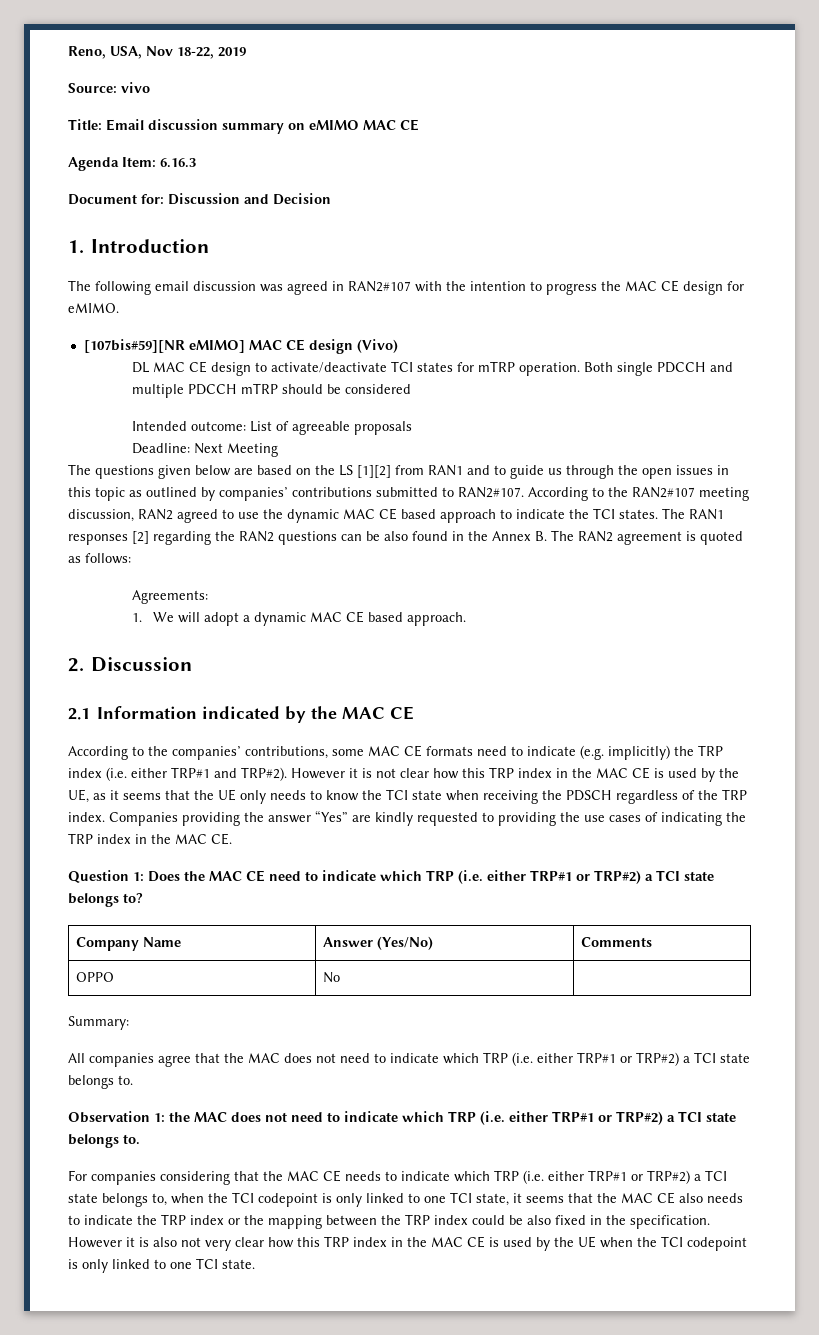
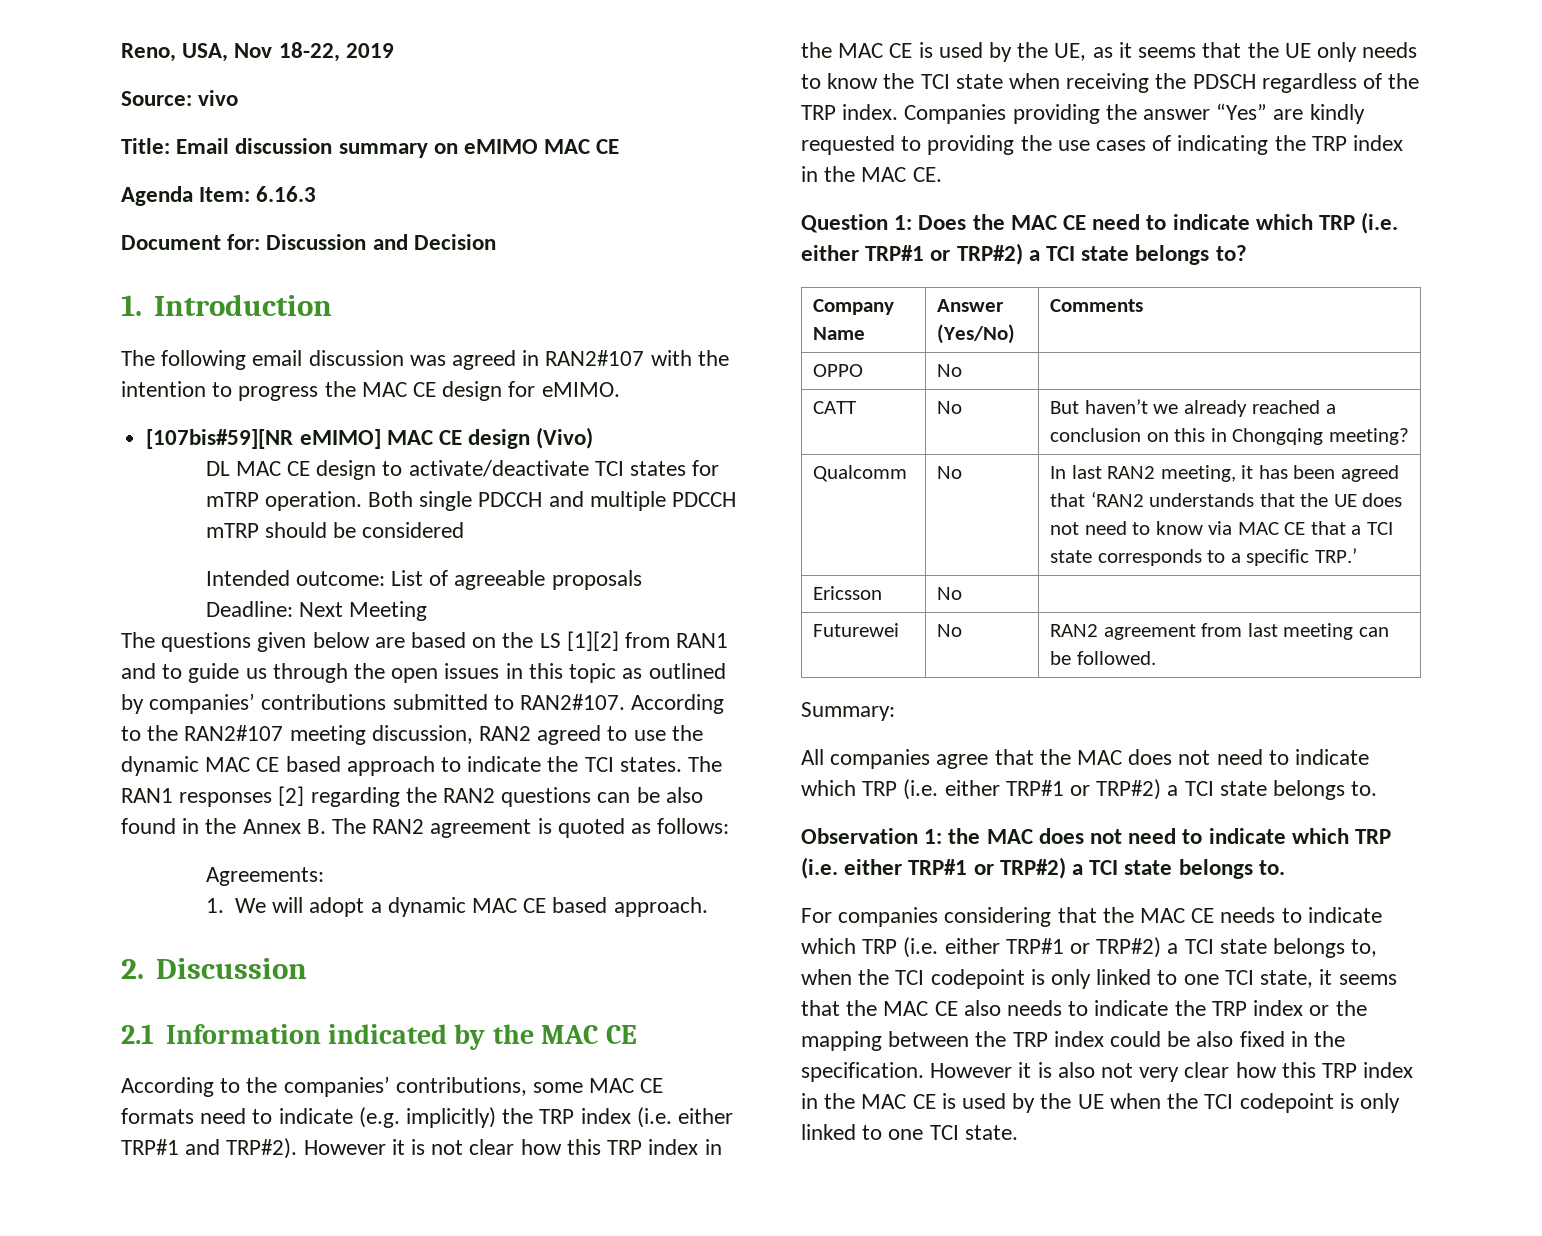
(340, 977) none -> [813,401,857,414] [937,401,963,414] [1050,399,1336,417] [1050,428,1409,445] [813,465,908,482] [937,466,963,479] [1050,465,1399,482] [1050,491,1403,507] [1050,521,1393,535] [1050,548,1357,566] [813,586,883,600] [937,587,963,600] [813,623,900,637] [937,624,963,637] [1050,623,1389,640] [1050,651,1156,665] // CATT | No | But haven’t we already reached a conclusion on this in Chongqing meeting? // Qualcomm | No | In last RAN2 meeting, it has been agreed that ‘RAN2 understands that the UE does not need to know via MAC CE that a TCI state corresponds to a specific TRP.’ // Ericsson | No | // Futurewei | No | RAN2 agreement from last meeting can be followed.

